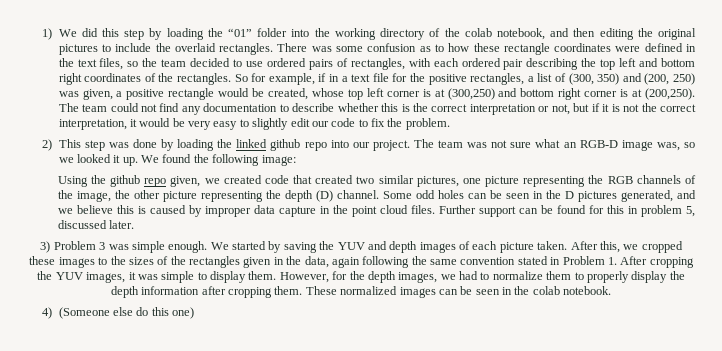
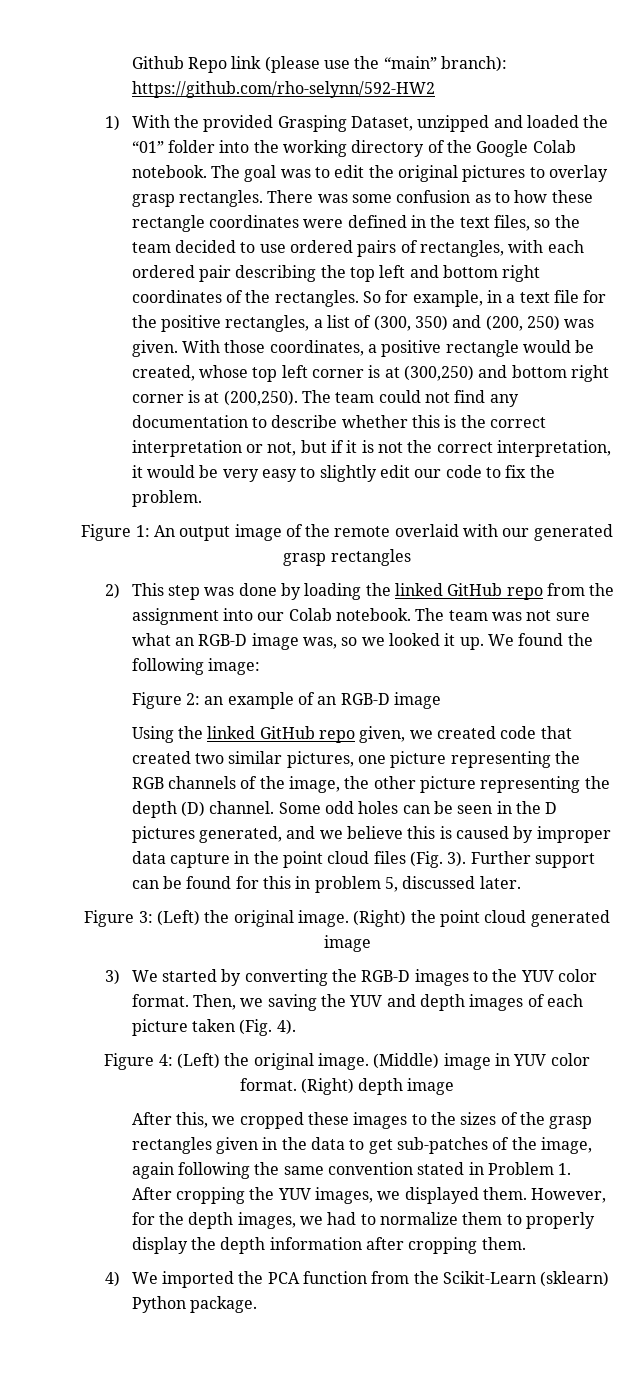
[42,28,204,40] 1) We did this step by loading -> [131,56,508,73] [131,81,435,98] [105,115,580,132] Github Repo link (please use the “main” branch): https://github.com/rho-selynn/592-HW2 // 1) With the provided Grasping Dataset, unzipped and loaded
[464,28,634,40] colab notebook, and then editing -> [476,140,576,157] [131,165,365,182] Google Colab notebook. The goal was to edit
[115,43,216,52] include the overlaid -> [549,165,609,182] [131,194,175,207] overlay grasp
[318,73,327,82] if -> (483, 298) none
[82,89,113,100] given, -> [131,340,364,357] given. With those coordinates,
(450, 124) none -> [81,524,613,541] [283,549,411,566] // Figure 1: An output image of the remote overlaid with our generated grasp rectangles
[270,139,410,151] github repo into our project. -> [447,583,615,600] [131,608,412,625] GitHub repo from the assignment into our Colab notebook.
(296, 160) none -> [131,692,442,709] // Figure 2: an example of an RGB-D image
[110,175,141,187] github -> [207,726,315,739] linked GitHub
[410,205,435,214] files. -> [373,851,467,868] files (Fig. 3).
[40,241,282,253] 3) Problem 3 was simple enough. We started by -> [84,910,610,927] [323,935,371,952] [105,969,598,986] [131,994,264,1010] Figure 3: (Left) the original image. (Right) the point cloud generated image // 3) We started by converting the RGB-D images to the YUV color format. Then, we
[537,241,568,250] taken. -> [192,1019,296,1036] [104,1053,590,1070] [239,1078,455,1095] taken (Fig. 4). // Figure 4: (Left) the original image. (Middle) image in YUV color format. (Right) depth image //
(186, 260) none -> [549,1116,593,1129] grasp
[304,256,329,268] data, -> [311,1137,593,1154] data to get sub-patches of the image,
[128,271,246,283] it was simple to display -> [377,1187,479,1204] we displayed
[305,286,612,298] [42,307,195,319] These normalized images can be seen in the colab notebook. // 4) (Someone else do this one) -> [105,1271,610,1288] [131,1296,258,1313] // 4) We imported the PCA function from the Scikit-Learn (sklearn) Python package.

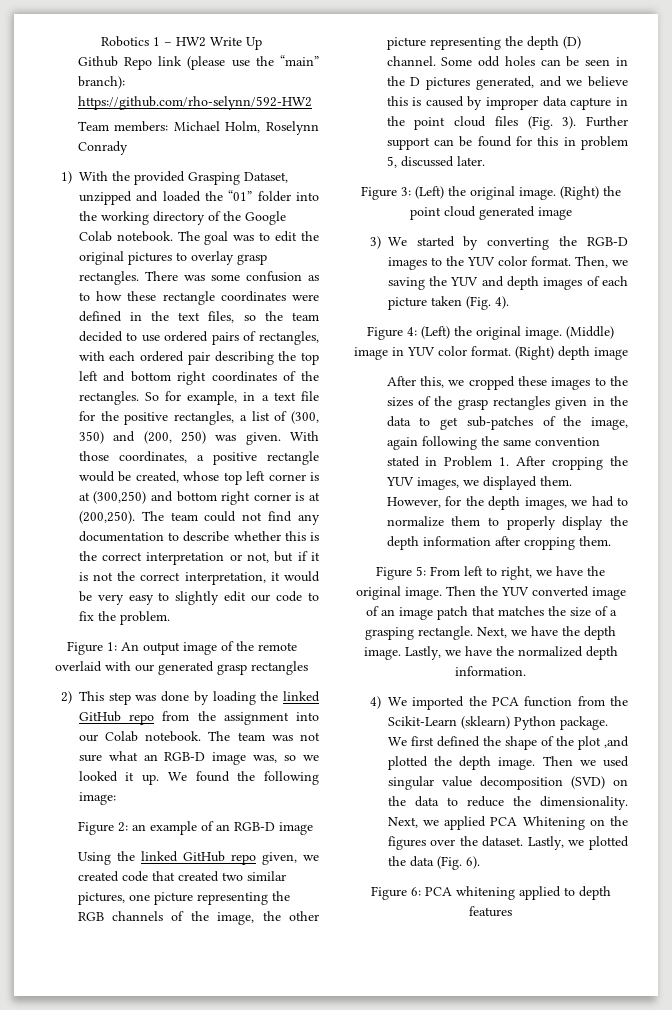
(131, 62) none -> [101,36,262,50] Robotics 1 – HW2 Write Up //
(435, 89) none -> [77,121,319,135] [77,141,128,155] // Team members: Michael Holm, Roselynn Conrady
(526, 1243) none -> [376,566,605,580] [355,586,626,600] [365,606,617,620] [365,626,616,640] [363,646,618,660] [455,666,526,676] // Figure 5: From left to right, we have the original image. Then the YUV converted image of an image patch that matches the size of a grasping rectangle. Next, we have the depth image. Lastly, we have the normalized depth information.
(258, 1304) none -> [387,736,629,750] [387,756,629,770] [387,776,628,790] [387,796,628,810] [387,816,628,830] [387,836,629,850] [387,856,480,870] [370,886,611,900] [469,906,512,917] We first defined the shape of the plot ,and plotted the depth image. Then we used singular value decomposition (SVD) on the data to reduce the dimensionality. Next, we applied PCA Whitening on the figures over the dataset. Lastly, we plotted the data (Fig. 6). // Figure 6: PCA whitening applied to depth features

